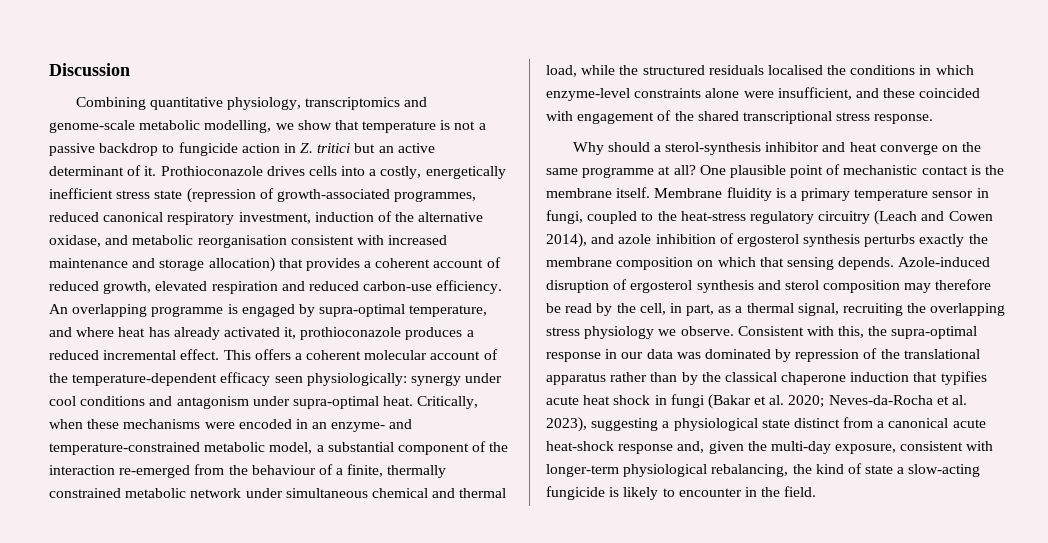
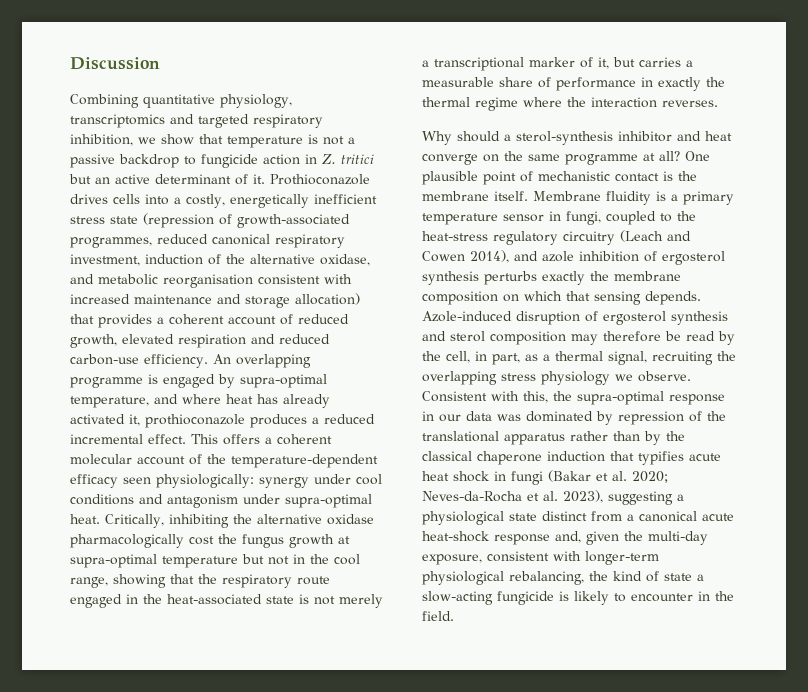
[49,120,272,133] genome-scale metabolic modelling, -> [198,114,323,128] [70,134,133,146] targeted respiratory inhibition,
[49,419,413,432] [49,441,509,455] [49,464,447,478] [49,488,507,498] [546,65,974,77] [546,87,981,101] [546,110,934,124] when these mechanisms were encoded in an enzyme- and temperature-constrained metabolic model, a substantial component of the interaction re-emerged from the behaviour of a finite, thermally constrained metabolic network under simultaneous chemical and thermal load, while the structured residuals localised the conditions in which enzyme-level constraints alone were insufficient, and these coincided with engagement of the shared transcriptional stress response. -> [168,514,374,528] [70,534,350,548] [70,554,360,568] [70,574,330,588] [70,594,383,608] [422,57,693,71] [422,77,725,91] [422,97,718,111] inhibiting the alternative oxidase pharmacologically cost the fungus growth at supra-optimal temperature but not in the cool range, showing that the respiratory route engaged in the heat-associated state is not merely a transcriptional marker of it, but carries a measurable share of performance in exactly the thermal regime where the interaction reverses.

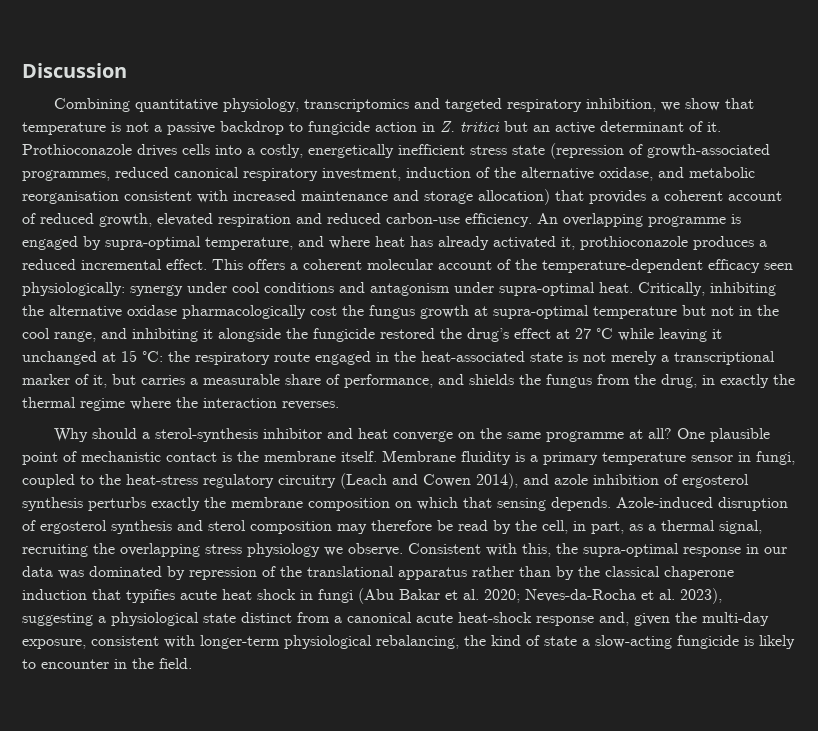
[113,574,194,588] showing that -> [101,328,722,342] [22,350,163,365] and inhibiting it alongside the fungicide restored the drug’s effect at 27 °C while leaving it unchanged at 15 °C:
[556,77,636,91] performance -> [344,374,697,388] performance, and shields the fungus from the drug,
[548,470,591,482] (Bakar -> [358,588,440,604] (Abu Bakar

